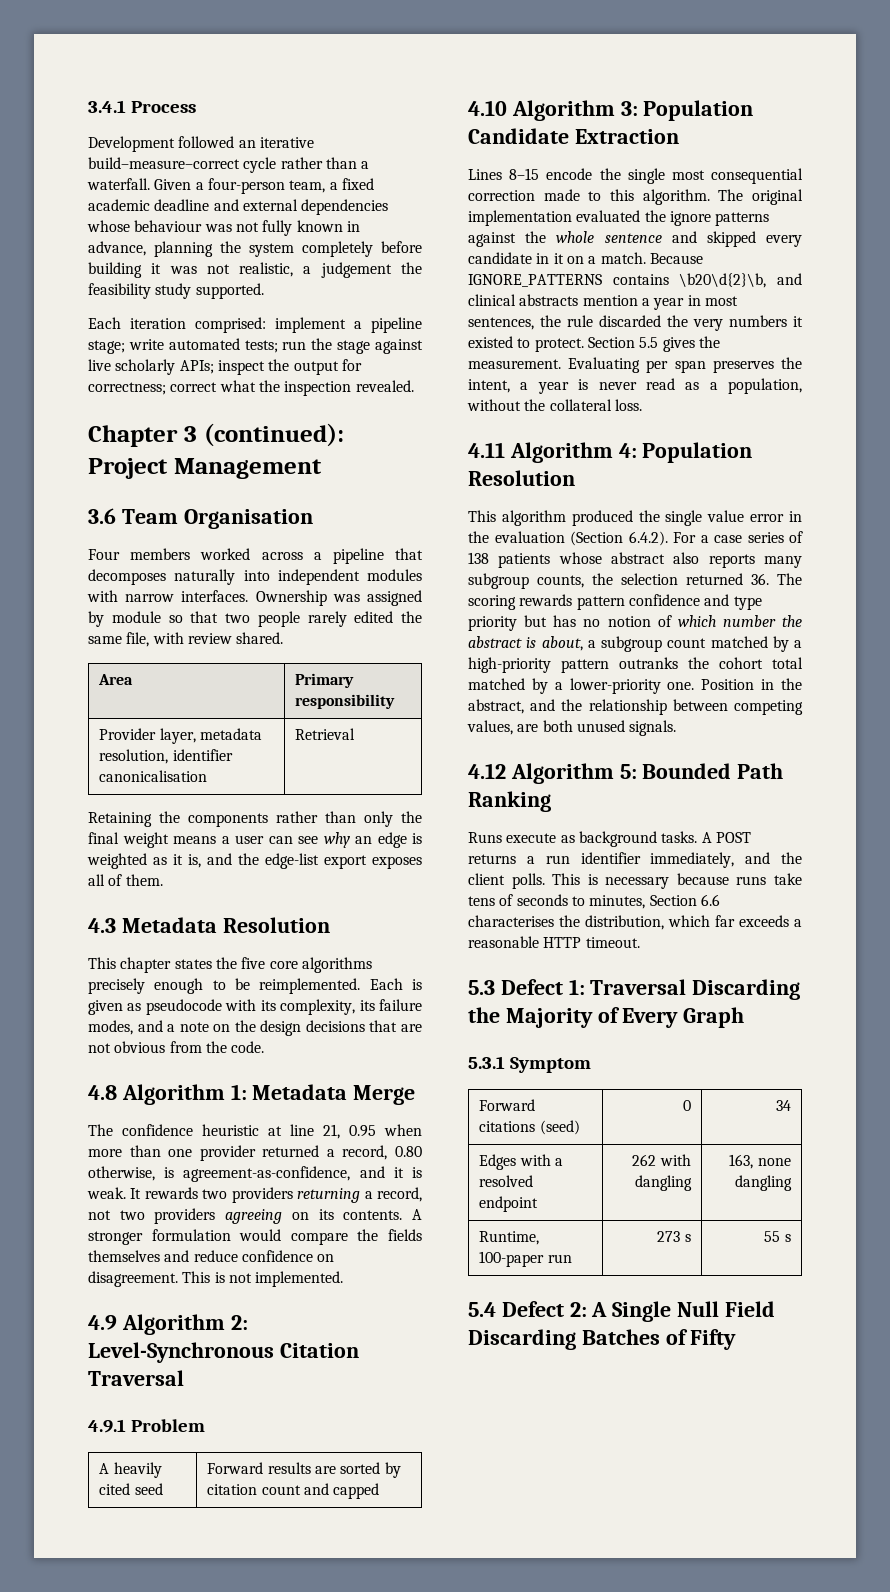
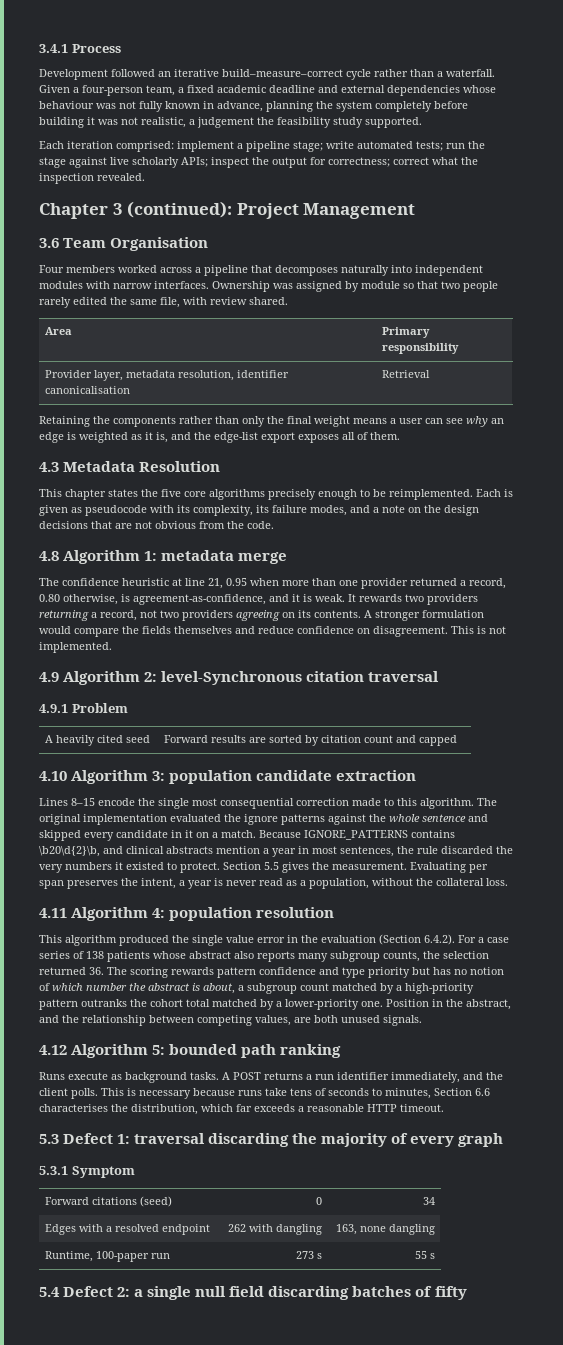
[252,1084,416,1105] Metadata Merge -> [161,550,288,564] metadata merge
[88,1342,359,1363] [88,1370,184,1386] Level-Synchronous Citation Traversal -> [161,671,440,685] level-Synchronous citation traversal
[643,100,754,121] [468,128,679,144] Population Candidate Extraction -> [169,770,417,784] population candidate extraction
[642,442,753,463] [468,470,575,486] Population Resolution -> [169,907,335,921] population resolution
[642,763,784,779] [468,791,551,812] Bounded Path Ranking -> [169,1044,342,1058] bounded path ranking
[590,979,801,1000] [468,1007,745,1028] Traversal Discarding the Majority of Every Graph -> [134,1133,504,1147] traversal discarding the majority of every graph
[591,1301,775,1322] [468,1329,737,1350] A Single Null Field Discarding Batches of Fifty -> [134,1286,467,1300] a single null field discarding batches of fifty

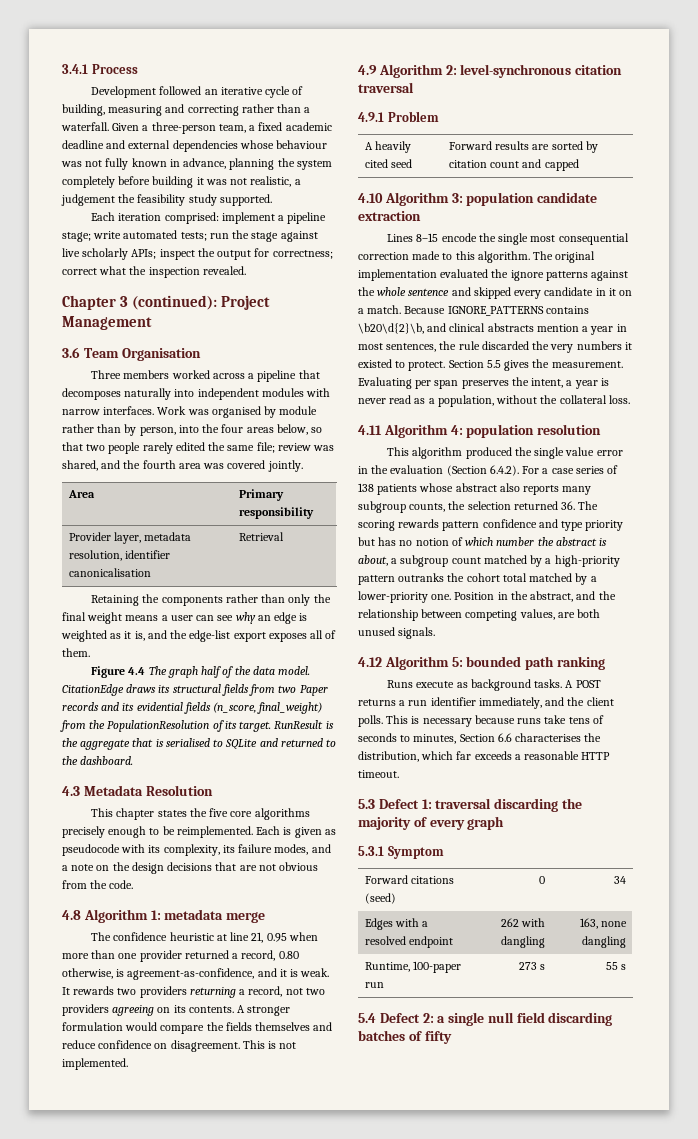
[222,69,371,80] build–measure–correct cycle -> [265,86,304,98] [62,104,239,116] cycle of building, measuring and correcting
[82,85,143,96] four-person -> [151,122,216,134] three-person
[39,265,64,273] Four -> [91,370,122,379] Three
[212,281,400,292] Ownership was assigned by module -> [157,406,318,418] [62,424,308,436] Work was organised by module rather than by person, into the four areas below,
[160,297,288,308] file, with review shared. -> [256,442,335,453] [62,460,303,472] file; review was shared, and the fourth area was covered jointly.
(400, 436) none -> [91,666,311,678] [62,684,328,696] [62,702,323,714] [60,720,334,732] [62,738,337,750] [62,756,134,765] // Figure 4.4 The graph half of the data model. CitationEdge draws its structural fields from two Paper records and its evidential fields (n_score, final_weight) from the PopulationResolution of its target. RunResult is the aggregate that is serialised to SQLite and returned to the dashboard.
[161,671,303,685] level-Synchronous -> [460,64,572,78] level-synchronous

